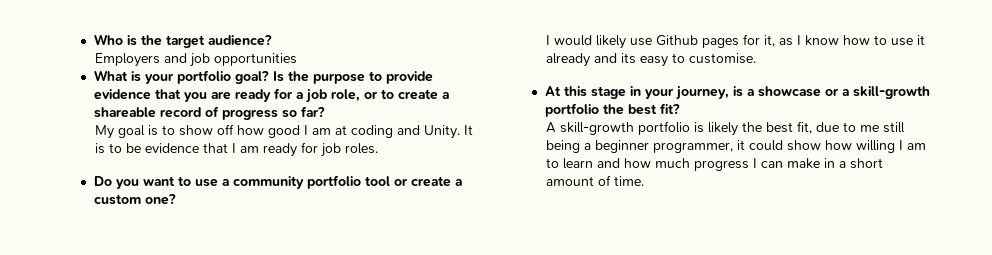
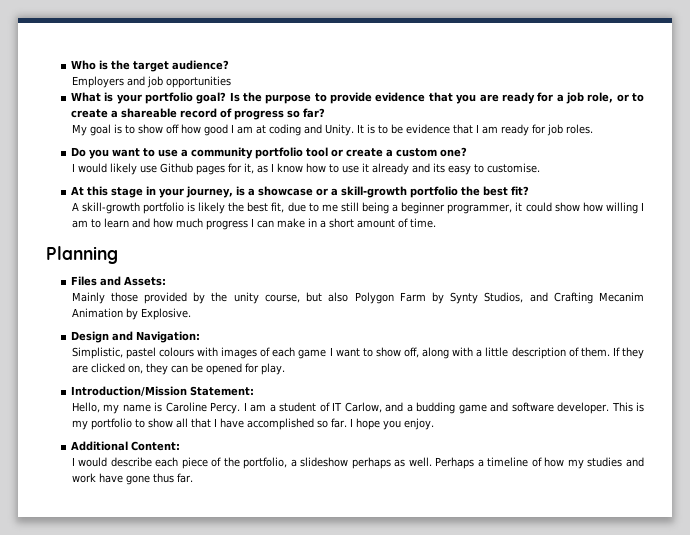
(644, 181) none -> [46,246,118,264] [70,276,166,286] [71,292,644,304] [71,308,191,320] [70,331,200,343] [71,347,644,359] [71,363,285,375] [70,386,254,397] [71,402,644,414] [71,418,434,430] [70,441,180,451] [71,457,644,469] [71,473,193,485] // Planning // Files and Assets: // Mainly those provided by the unity course, but also Polygon Farm by Synty Studios, and Crafting Mecanim Animation by Explosive. // Design and Navigation: // Simplistic, pastel colours with images of each game I want to show off, along with a little description of them. If they are clicked on, they can be opened for play. // Introduction/Mission Statement: // Hello, my name is Caroline Percy. I am a student of IT Carlow, and a budding game and software developer. This is my portfolio to show all that I have accomplished so far. I hope you enjoy. // Additional Content: // I would describe each piece of the portfolio, a slideshow perhaps as well. Perhaps a timeline of how my studies and work have gone thus far.

